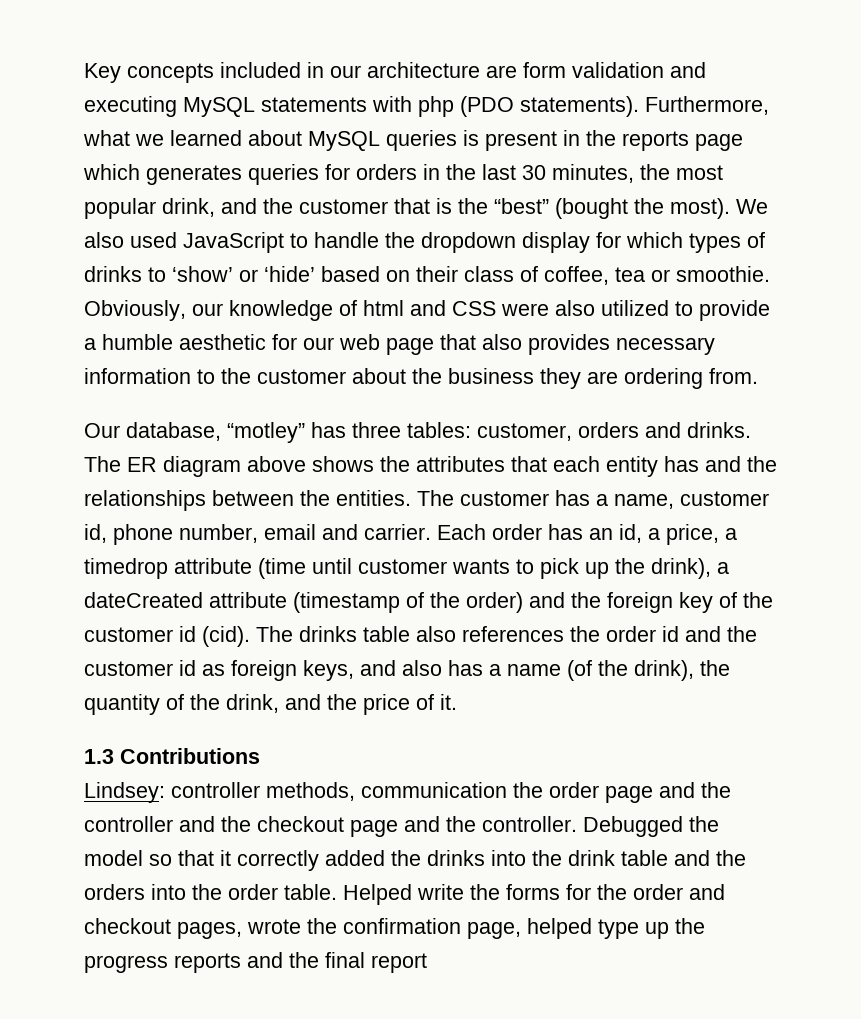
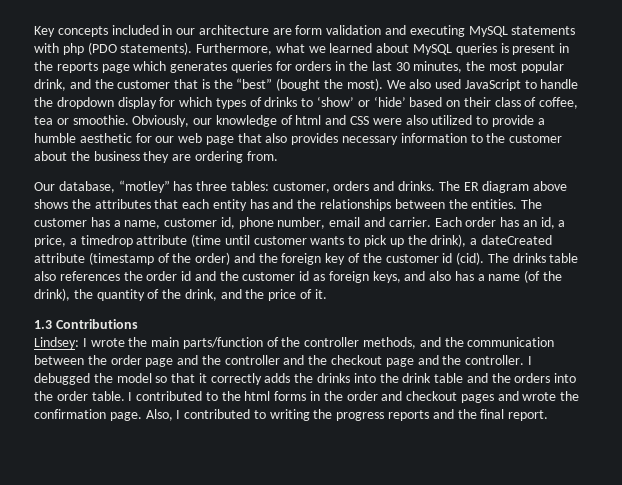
[171,782,507,801] controller methods, communication -> [82,337,555,349] [34,355,84,365] I wrote the main parts/function of the controller methods, and the communication between
[583,816,683,837] Debugged -> [527,356,532,365] [34,373,90,385] I debugged
[325,850,385,866] added -> [264,373,291,383] adds
[343,884,591,905] Helped write the forms for -> [128,391,321,401] I contributed to the html forms in
[177,922,242,939] pages, -> [460,391,519,403] pages and
[467,918,669,939] page, helped type up -> [109,409,310,421] page. Also, I contributed to writing
[371,953,427,973] report -> [508,410,549,421] report.

